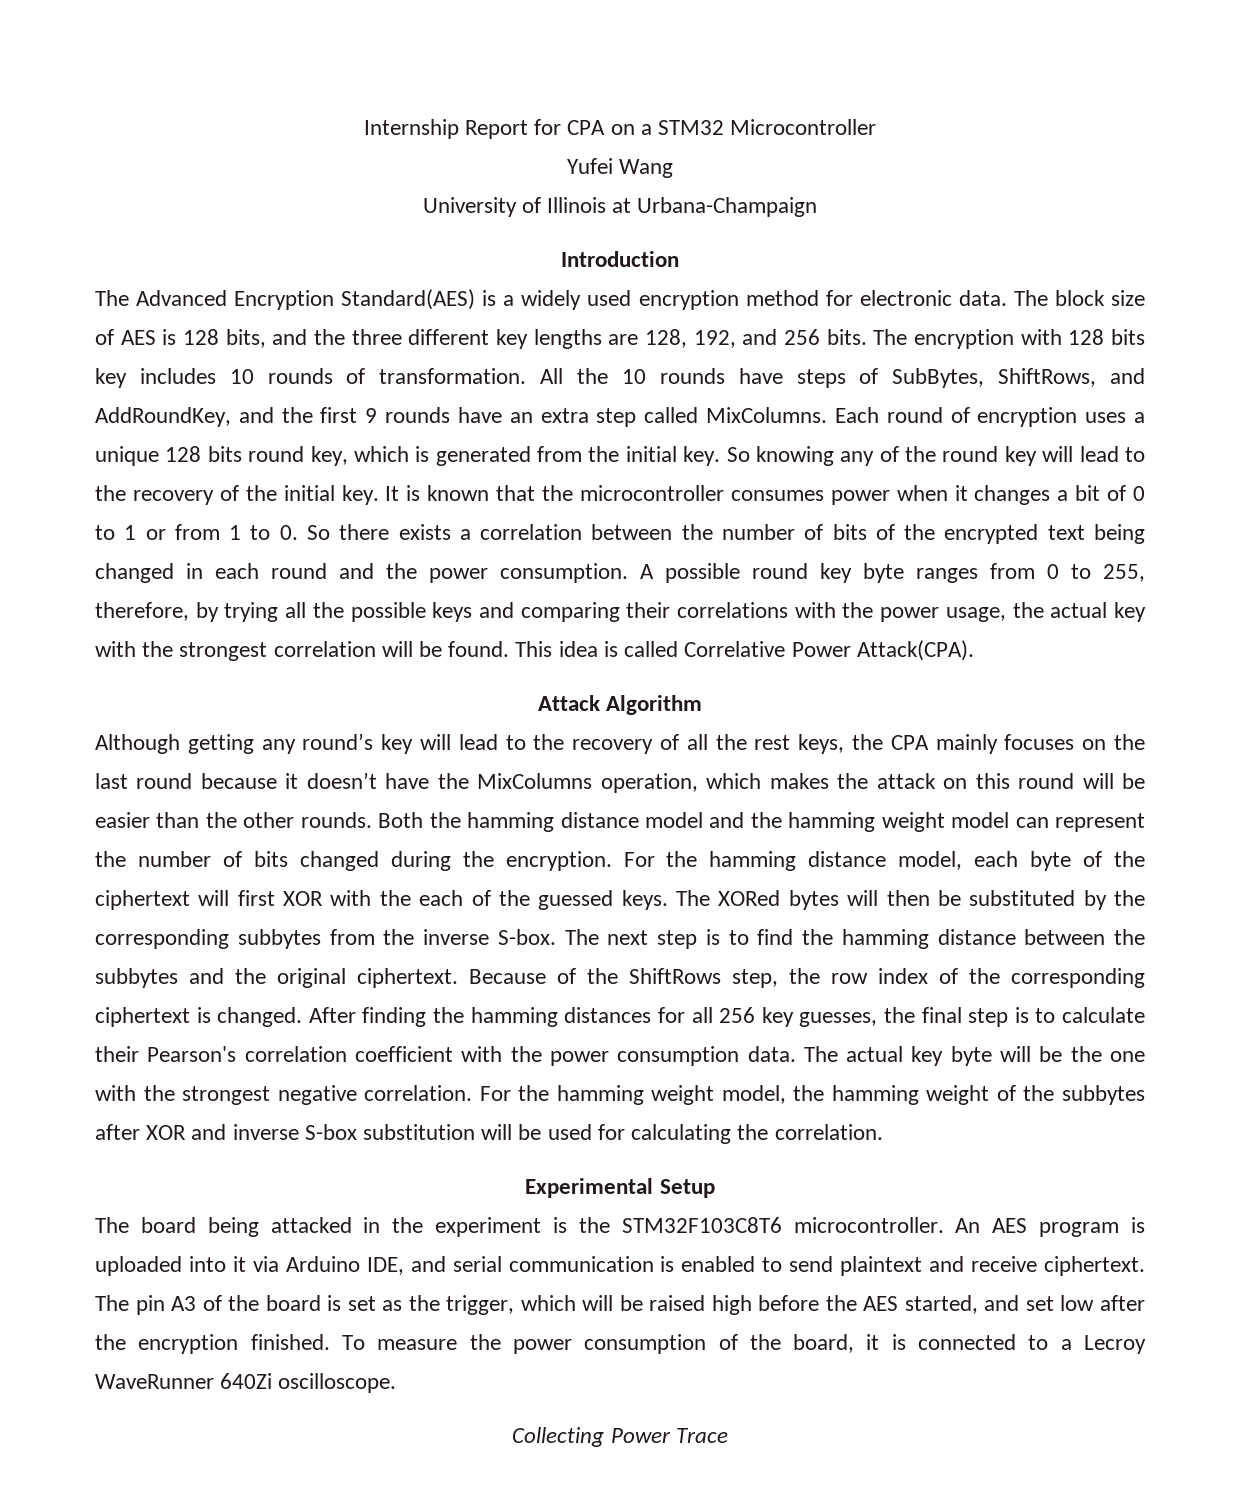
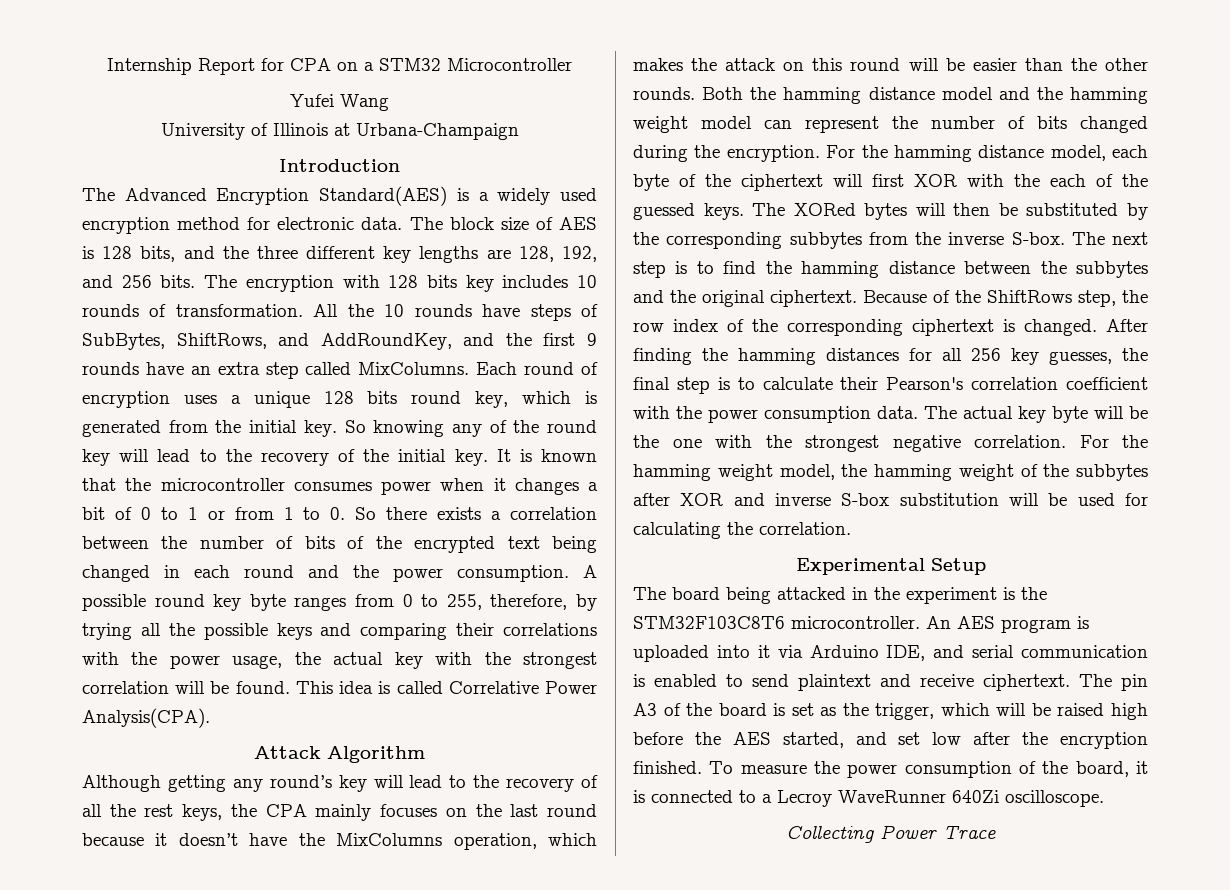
[856,640,974,661] Attack(CPA). -> [82,708,210,728] Analysis(CPA).

